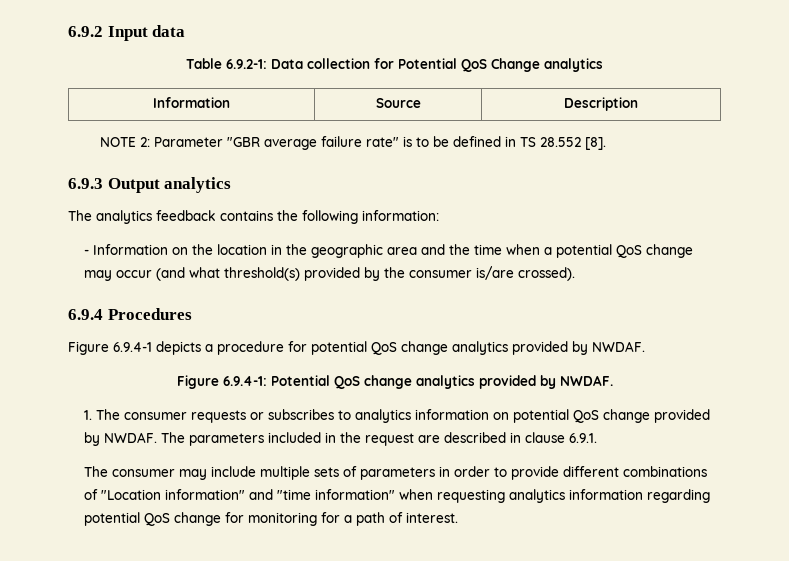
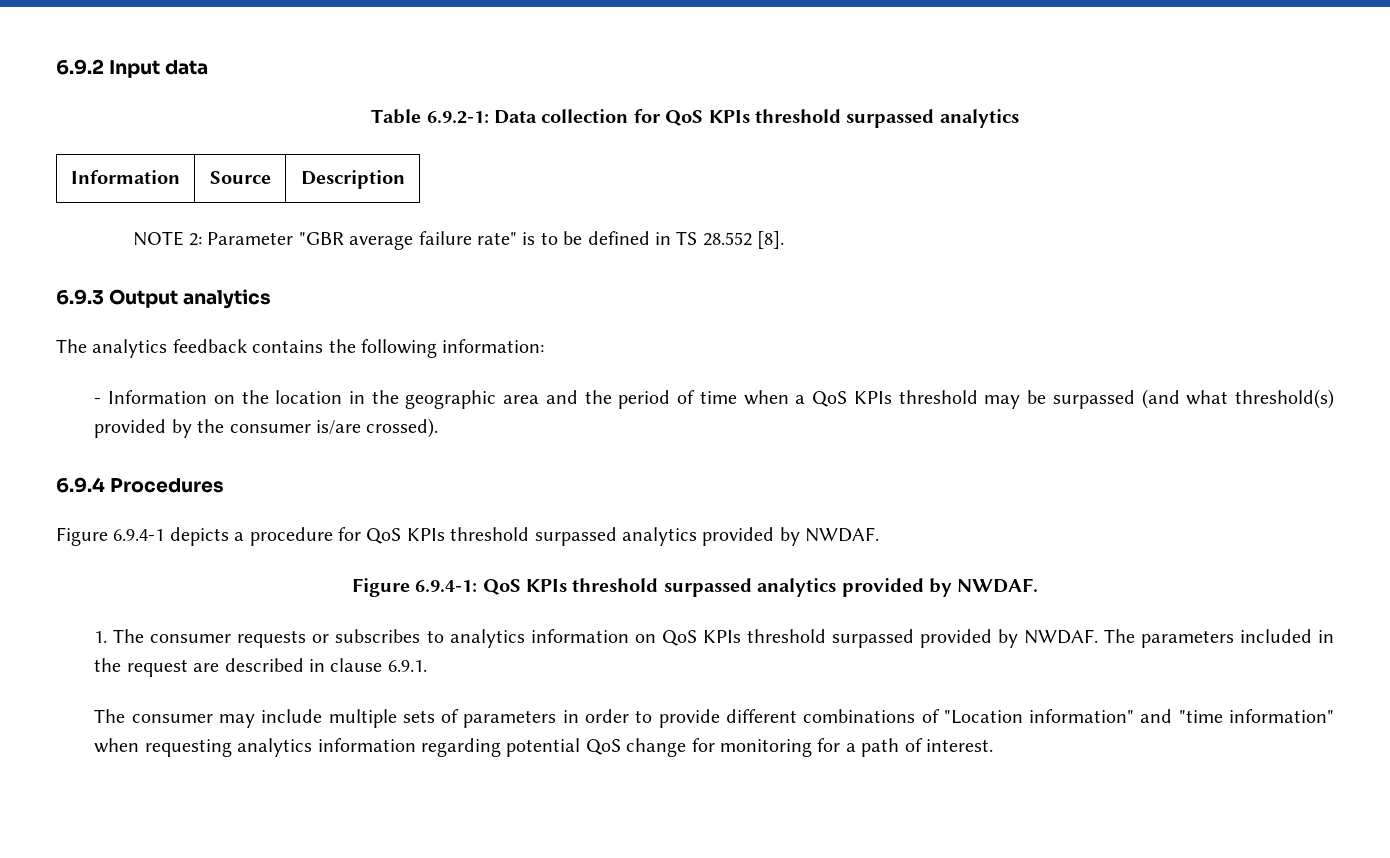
[398,58,540,72] Potential QoS Change -> [665,109,935,128] QoS KPIs threshold surpassed
(470, 249) none -> [618,390,696,409] period of
[555,244,693,258] [83,270,152,281] potential QoS change may occur -> [812,390,1135,409] QoS KPIs threshold may be surpassed
[311,341,448,355] potential QoS change -> [366,527,617,546] QoS KPIs threshold surpassed
[270,375,412,389] Potential QoS change -> [482,578,752,597] QoS KPIs threshold surpassed
[512,409,650,423] potential QoS change -> [661,629,914,648] QoS KPIs threshold surpassed

